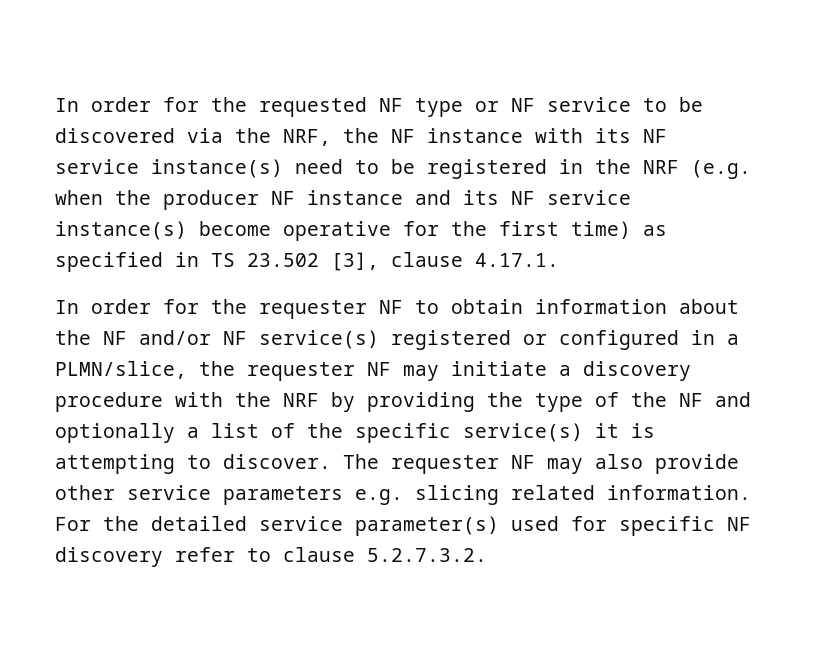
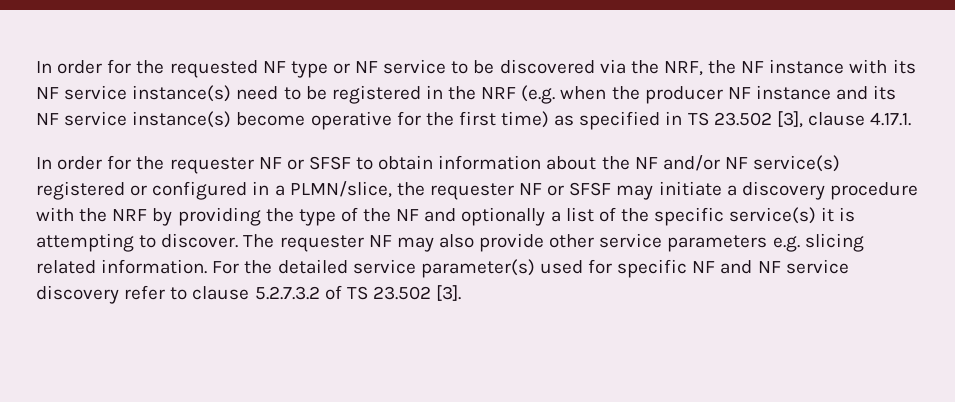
(403, 307) none -> [286,156,351,170] or SFSF
(391, 369) none -> [547,182,612,196] or SFSF
(751, 524) none -> [720,259,849,274] and NF service
[367,548,487,562] 5.2.7.3.2. -> [254,285,462,301] 5.2.7.3.2 of TS 23.502 [3].

